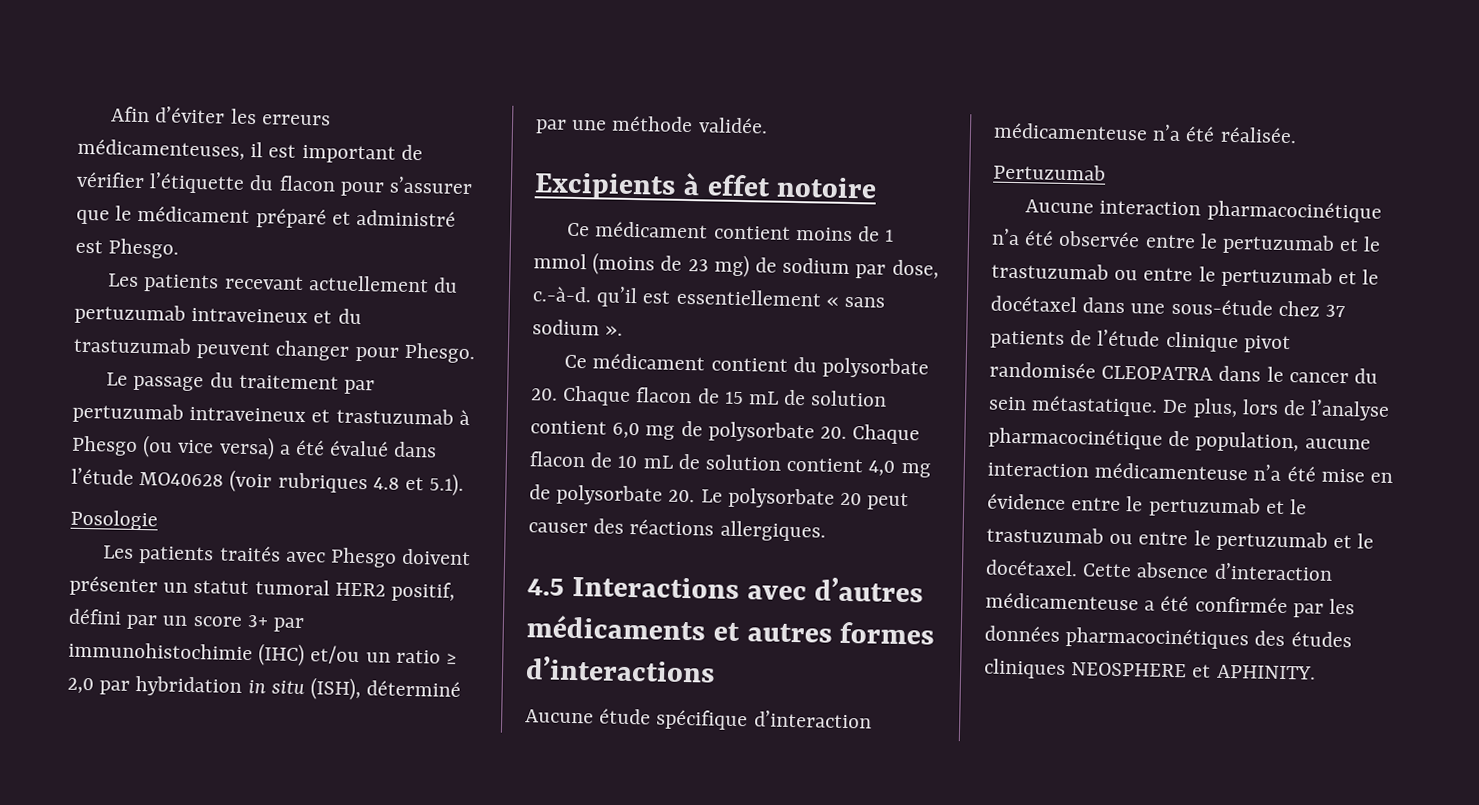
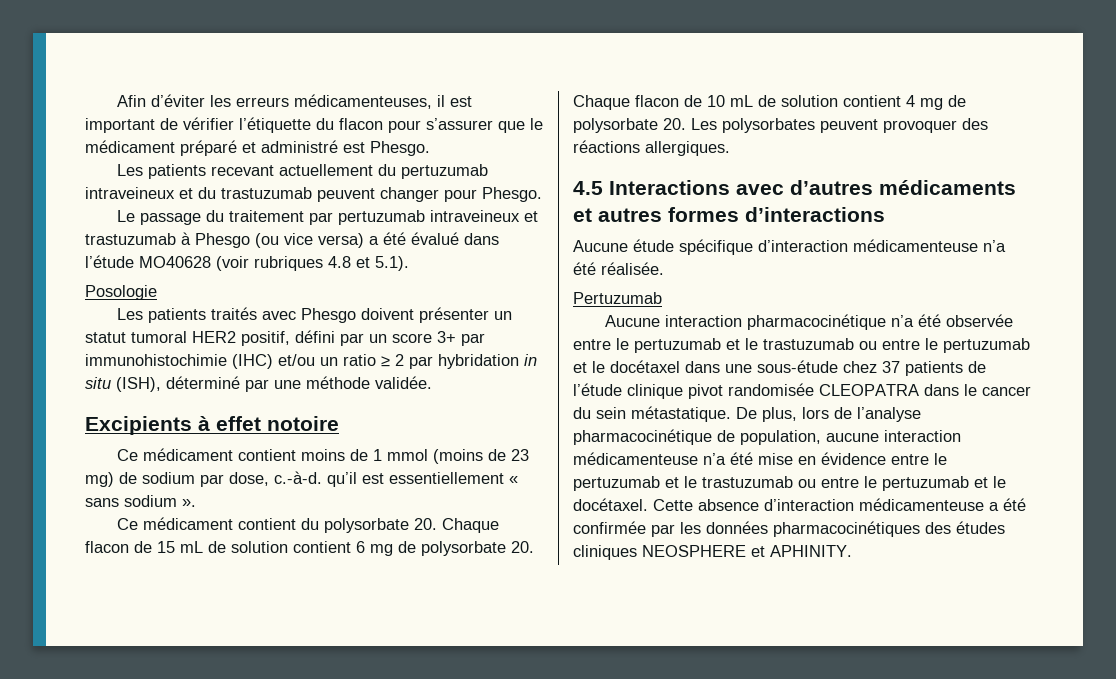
[67,677,94,694] 2,0 -> [395,354,404,366] 2
[612,422,641,439] 6,0 -> [356,541,365,553] 6
[868,460,931,478] [529,484,910,511] [528,522,588,534] 4,0 mg de polysorbate 20. Le polysorbate 20 peut causer -> [906,95,966,110] [573,118,957,133] 4 mg de polysorbate 20. Les polysorbates peuvent provoquer

